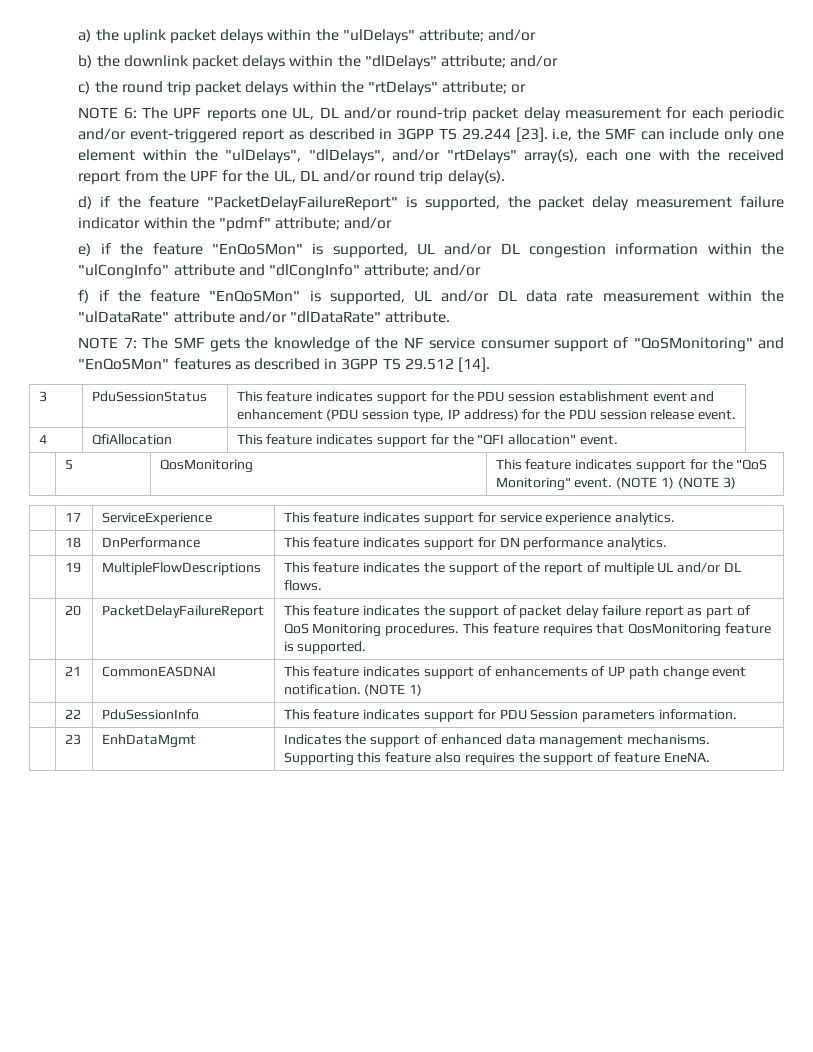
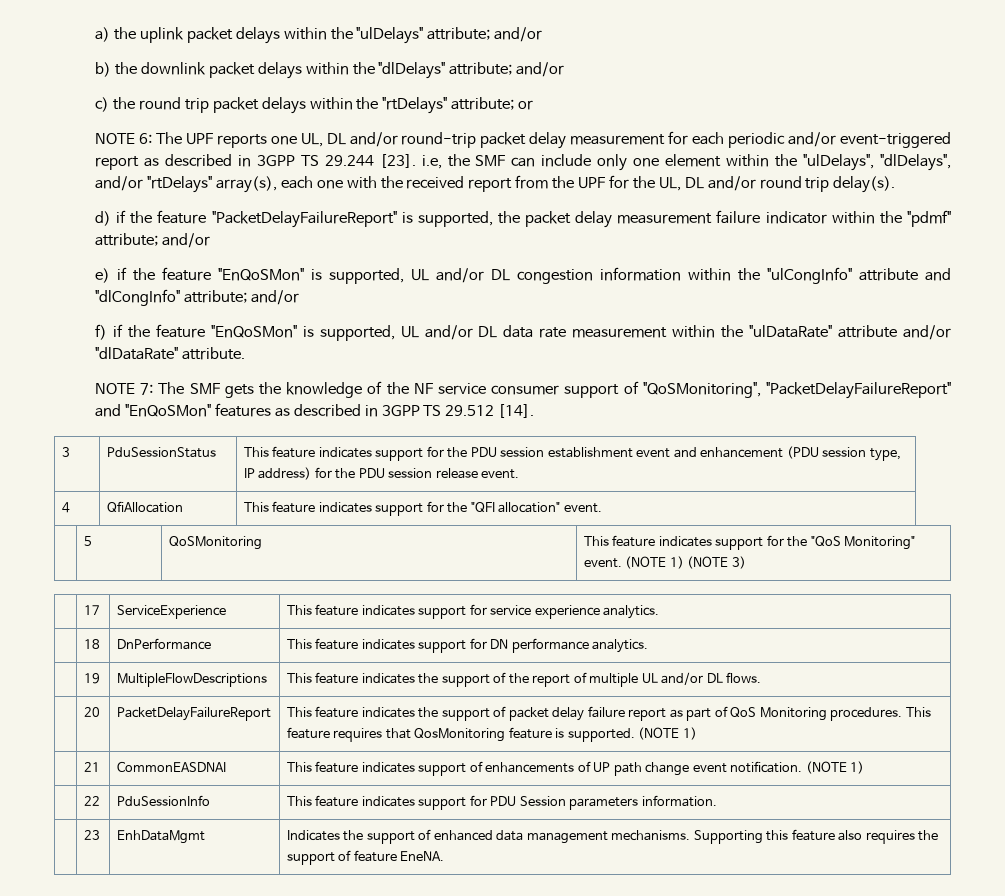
[633,337,753,352] "QoSMonitoring" -> [642,382,952,399] "QoSMonitoring", "PacketDelayFailureReport"
[159,459,253,473] QosMonitoring -> [168,536,262,550] QoSMonitoring
(367, 647) none -> [638,727,697,740] (NOTE 1)

